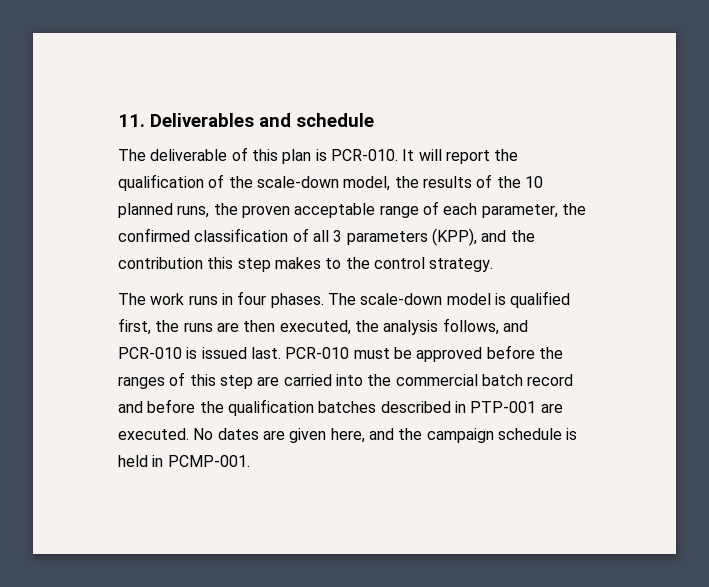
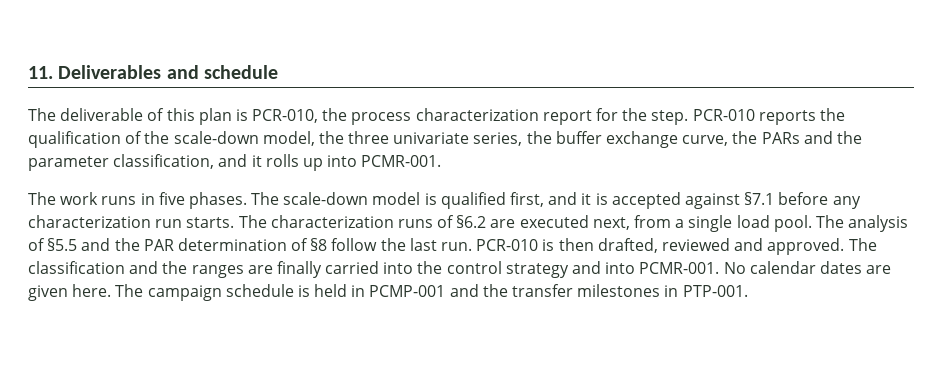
[330,149,490,164] PCR-010. It will report -> [252,108,816,125] PCR-010, the process characterization report for the step. PCR-010 reports
[422,174,543,188] [118,201,586,218] [118,228,535,246] [118,257,494,272] results of the 10 planned runs, the proven acceptable range of each parameter, the confirmed classification of all 3 parameters (KPP), and the contribution this step makes to the control strategy. -> [348,131,862,148] [28,154,442,171] three univariate series, the buffer exchange curve, the PARs and the parameter classification, and it rolls up into PCMR-001.
[237,291,267,305] four -> [158,192,185,205] five
[155,318,528,335] [118,345,563,362] [118,372,574,389] [118,399,563,416] [118,428,423,443] the runs are then executed, the analysis follows, and PCR-010 is issued last. PCR-010 must be approved before the ranges of this step are carried into the commercial batch record and before the qualification batches described in PTP-001 are executed. No dates are given here, and the -> [548,192,861,209] [28,215,909,232] [28,238,877,255] [28,261,892,278] [28,284,144,301] and it is accepted against §7.1 before any characterization run starts. The characterization runs of §6.2 are executed next, from a single load pool. The analysis of §5.5 and the PAR determination of §8 follow the last run. PCR-010 is then drafted, reviewed and approved. The classification and the ranges are finally carried into the control strategy and into PCMR-001. No calendar dates are given here. The
[167,455,250,467] PCMP-001. -> [369,284,748,297] PCMP-001 and the transfer milestones in PTP-001.

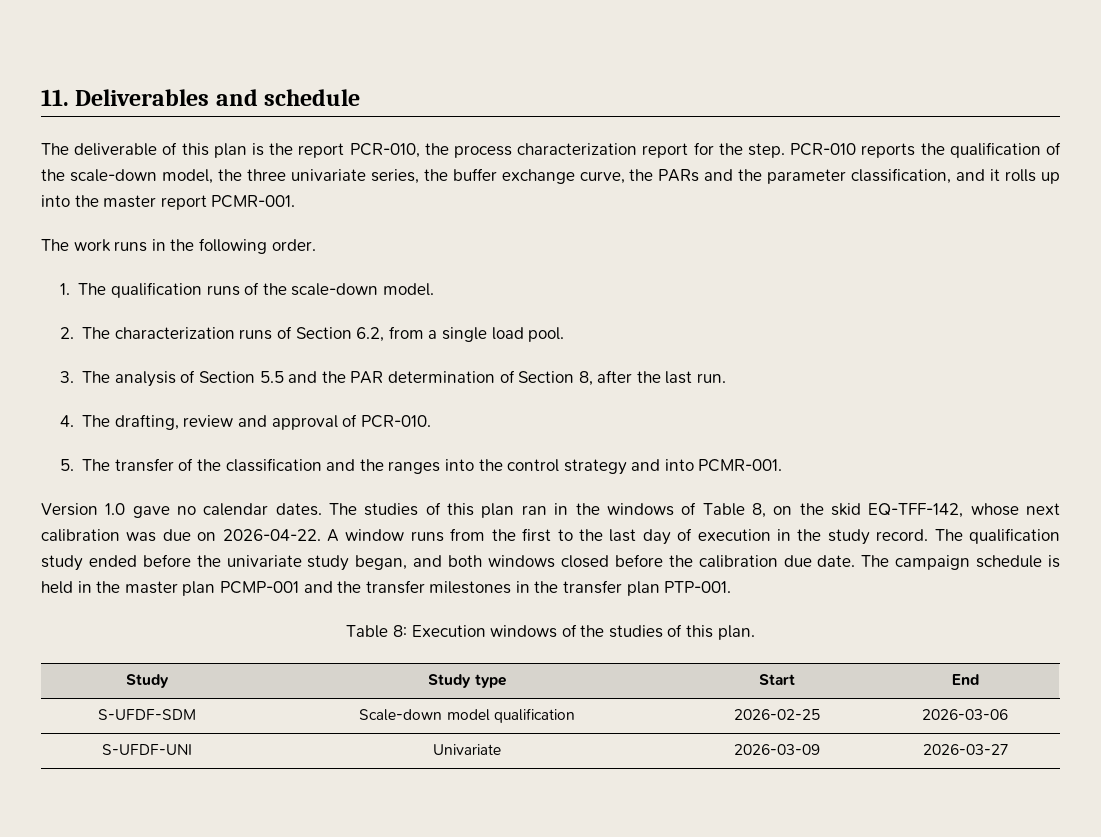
(248, 115) none -> [269,143,345,158] the report
(358, 161) none -> [74,195,207,210] the master report
[158,192,861,209] [28,215,630,230] five phases. The scale-down model is qualified first, and it is accepted against §7.1 before any characterization run starts. The characterization runs of §6.2 are executed next, -> [170,238,316,254] [59,282,434,298] [59,326,385,342] the following order. // 1. The qualification runs of the scale-down model. // 2. The characterization runs of Section 6.2,
(812, 223) none -> [59,371,74,383] // 3.
[47,238,78,251] §5.5 -> [198,371,284,383] Section 5.5
[310,238,378,251] §8 follow -> [518,370,633,386] Section 8, after
[476,238,877,255] PCR-010 is then drafted, reviewed and approved. The -> [59,414,431,430] [59,458,221,472] // 4. The drafting, review and approval of PCR-010. // 5. The transfer of the
[247,261,380,278] are finally carried -> (441, 467) none
[723,261,892,274] [28,284,112,301] No calendar dates are given here. -> [41,502,1060,518] [41,528,1060,545] [41,554,856,571] // Version 1.0 gave no calendar dates. The studies of this plan ran in the windows of Table 8, on the skid EQ-TFF-142, whose next calibration was due on 2026-04-22. A window runs from the first to the last day of execution in the study record. The qualification study ended before the univariate study began, and both windows closed before the calibration due date.
(366, 291) none -> [96,581,216,596] the master plan
[682,285,748,297] PTP-001. -> [534,580,732,596] [346,624,755,640] [125,674,169,688] [428,674,506,688] [758,674,795,685] [951,674,979,685] [97,709,196,720] [359,708,575,723] [733,709,820,720] [922,709,1008,720] [101,744,192,755] [433,744,502,755] [733,744,820,755] [922,744,1008,755] the transfer plan PTP-001. // Table 8: Execution windows of the studies of this plan. // Study | Study type | Start | End // S-UFDF-SDM | Scale-down model qualification | 2026-02-25 | 2026-03-06 // S-UFDF-UNI | Univariate | 2026-03-09 | 2026-03-27

